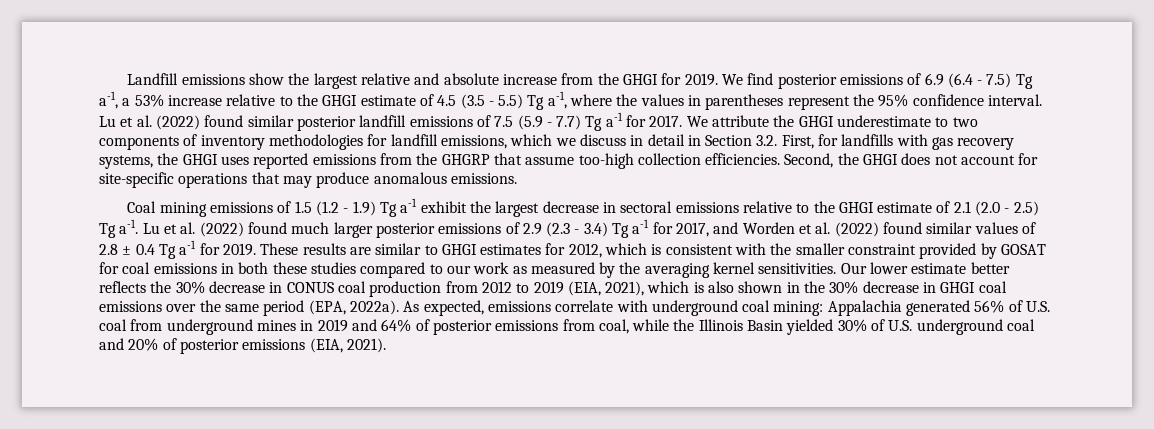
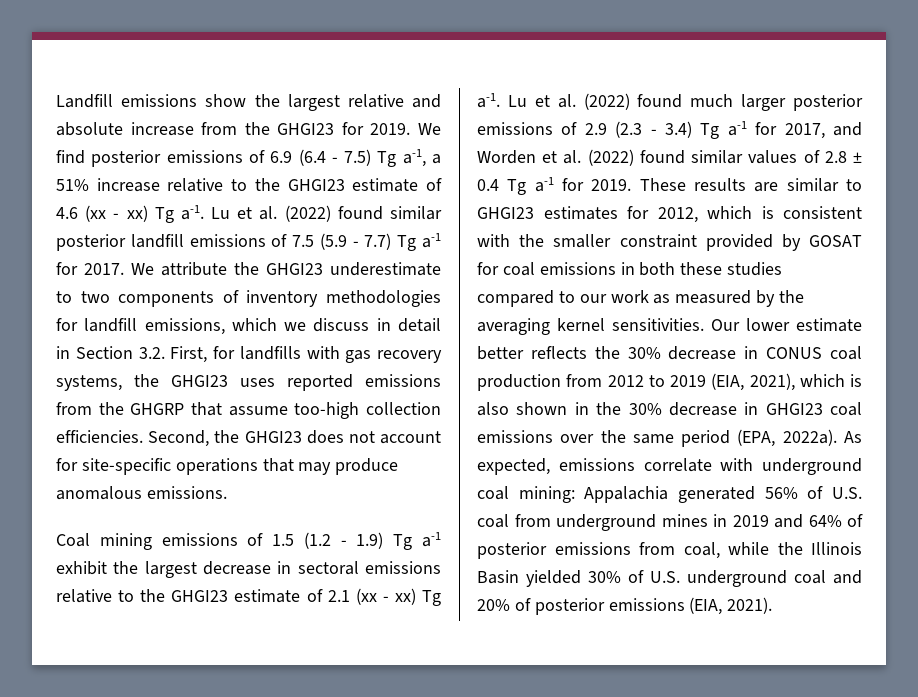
[622,74,658,85] GHGI -> [277,123,335,135] GHGI23
[134,94,164,107] 53% -> [56,179,89,191] 51%
[322,91,1043,110] GHGI estimate of 4.5 (3.5 - 5.5) Tg a-1, where the values in parentheses represent the 95% confidence interval. -> [287,178,443,192] [56,205,204,223] GHGI23 estimate of 4.6 (xx - xx) Tg a-1.
[798,116,834,127] GHGI -> [266,263,323,275] GHGI23
[182,154,218,165] GHGI -> [171,375,228,387] GHGI23
[863,154,899,165] GHGI -> [244,431,302,443] GHGI23
[838,202,874,213] GHGI -> [171,590,229,602] GHGI23
[975,201,1039,216] (2.0 - 2.5) -> [355,588,416,605] (xx - xx)
[441,244,477,255] GHGI -> [477,207,534,219] GHGI23
[940,282,976,293] GHGI -> [765,403,823,415] GHGI23

